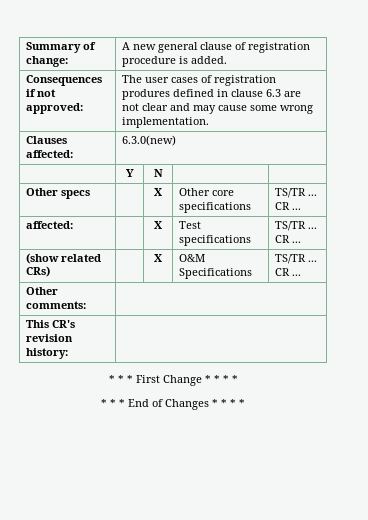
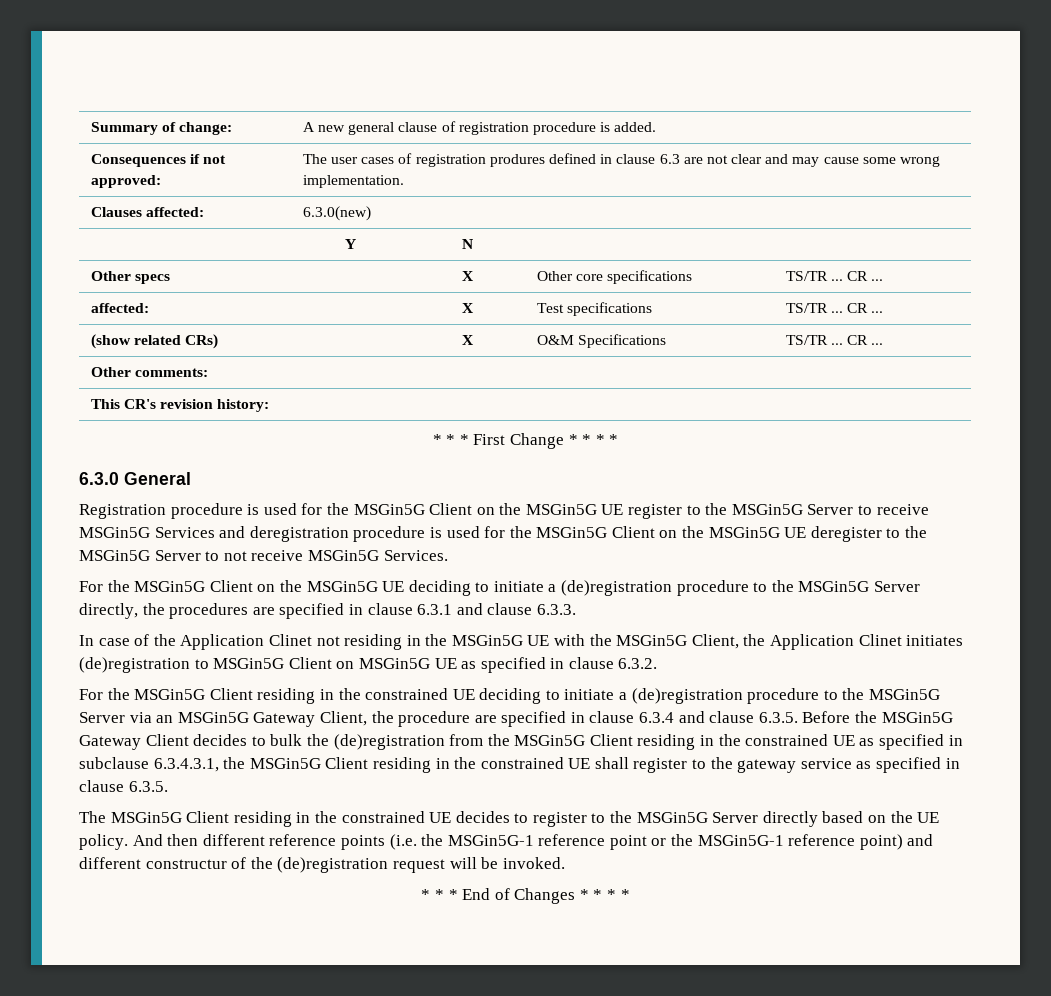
(238, 379) none -> [79,472,191,485] [79,503,929,519] [79,526,928,542] [79,550,448,561] [79,580,921,596] [79,603,576,619] [79,634,964,650] [79,657,658,673] [79,688,941,704] [79,711,953,727] [79,734,963,750] [79,757,960,773] [79,780,168,792] [79,811,940,827] [79,834,934,850] [79,857,565,873] // 6.3.0 General // Registration procedure is used for the MSGin5G Client on the MSGin5G UE register to the MSGin5G Server to receive MSGin5G Services and deregistration procedure is used for the MSGin5G Client on the MSGin5G UE deregister to the MSGin5G Server to not receive MSGin5G Services. // For the MSGin5G Client on the MSGin5G UE deciding to initiate a (de)registration procedure to the MSGin5G Server directly, the procedures are specified in clause 6.3.1 and clause 6.3.3. // In case of the Application Clinet not residing in the MSGin5G UE with the MSGin5G Client, the Application Clinet initiates (de)registration to MSGin5G Client on MSGin5G UE as specified in clause 6.3.2. // For the MSGin5G Client residing in the constrained UE deciding to initiate a (de)registration procedure to the MSGin5G Server via an MSGin5G Gateway Client, the procedure are specified in clause 6.3.4 and clause 6.3.5. Before the MSGin5G Gateway Client decides to bulk the (de)registration from the MSGin5G Client residing in the constrained UE as specified in subclause 6.3.4.3.1, the MSGin5G Client residing in the constrained UE shall register to the gateway service as specified in clause 6.3.5. // The MSGin5G Client residing in the constrained UE decides to register to the MSGin5G Server directly based on the UE policy. And then different reference points (i.e. the MSGin5G-1 reference point or the MSGin5G-1 reference point) and different constructur of the (de)registration request will be invoked.

